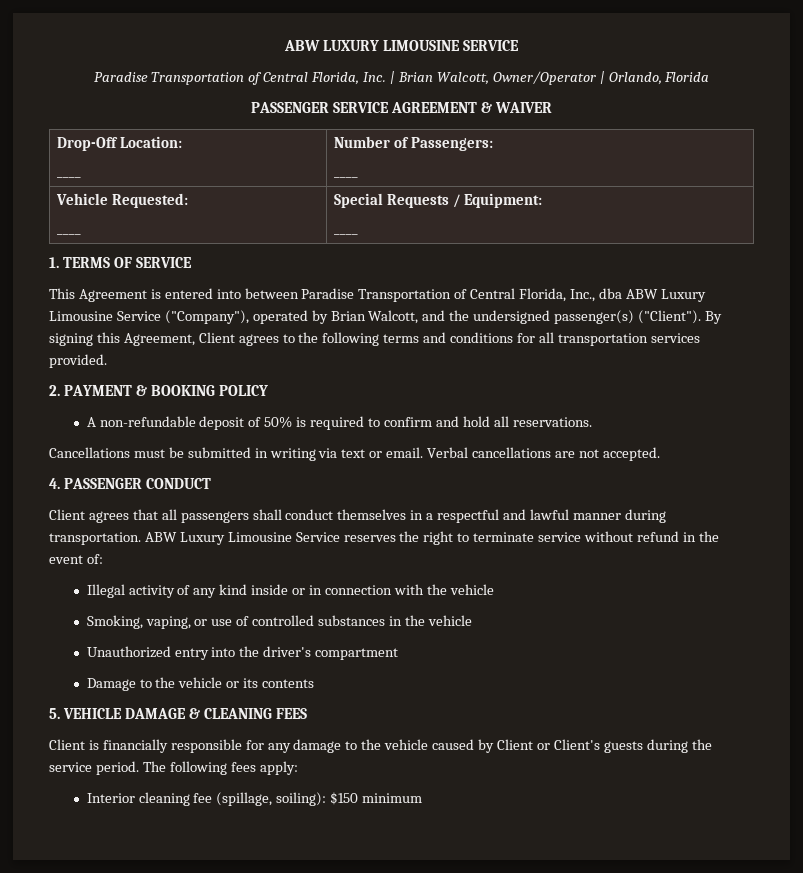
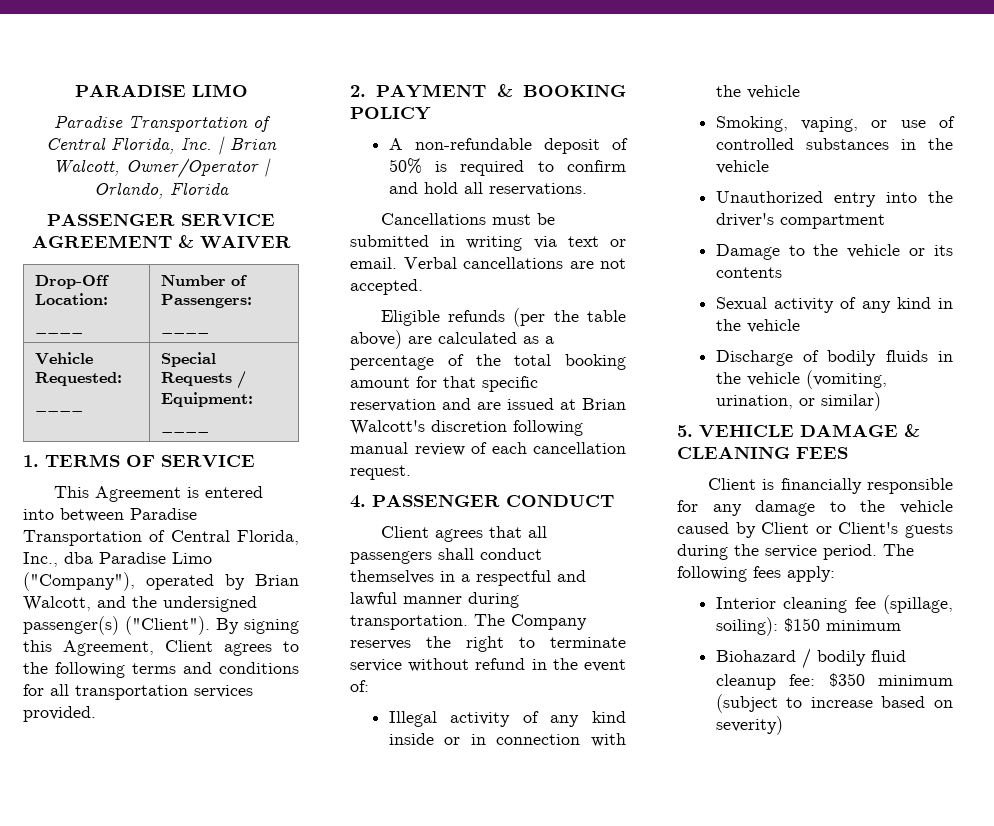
[284,40,519,51] ABW LUXURY LIMOUSINE SERVICE -> [74,84,248,97] PARADISE LIMO
[625,289,706,302] [49,311,161,321] ABW Luxury Limousine Service -> [99,552,212,564] Paradise Limo
(660, 454) none -> [380,308,626,327] [350,330,554,349] [350,354,626,370] [350,376,538,392] [350,398,626,412] [350,420,583,436] [350,442,626,456] [350,465,411,480] // Eligible refunds (per the table above) are calculated as a percentage of the total booking amount for that specific reservation and are issued at Brian Walcott's discretion following manual review of each cancellation request.
[144,532,340,545] ABW Luxury Limousine Service -> [474,614,587,630] The Company
(315, 683) none -> [715,297,953,313] [715,319,800,333] [715,350,953,366] [715,370,887,389] [715,392,881,411] // Sexual activity of any kind in the vehicle // Discharge of bodily fluids in the vehicle (vomiting, urination, or similar)
(423, 798) none -> [715,648,906,669] [715,673,953,690] [715,694,953,713] [715,716,783,735] // Biohazard / bodily fluid cleanup fee: $350 minimum (subject to increase based on severity)

